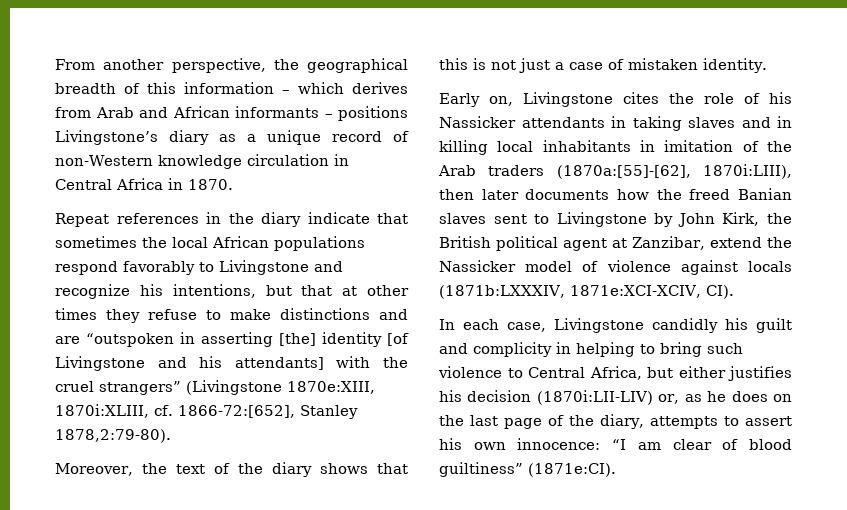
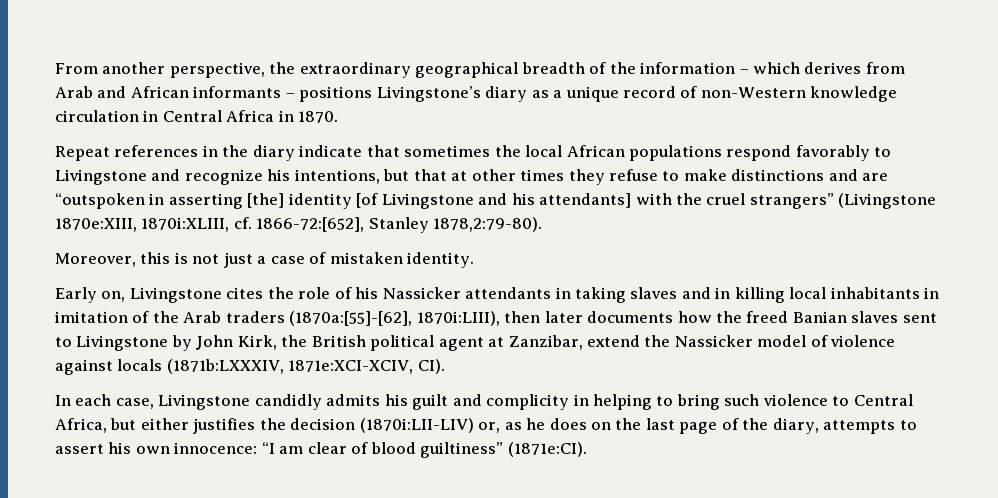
(299, 64) none -> [299,62,411,78] extraordinary
[147,82,176,94] this -> [609,62,636,74] the
[141,462,408,477] the text of the diary shows that -> (136, 260) none
(718, 325) none -> [326,394,381,406] admits
[439,390,462,402] his -> [259,418,286,430] the

